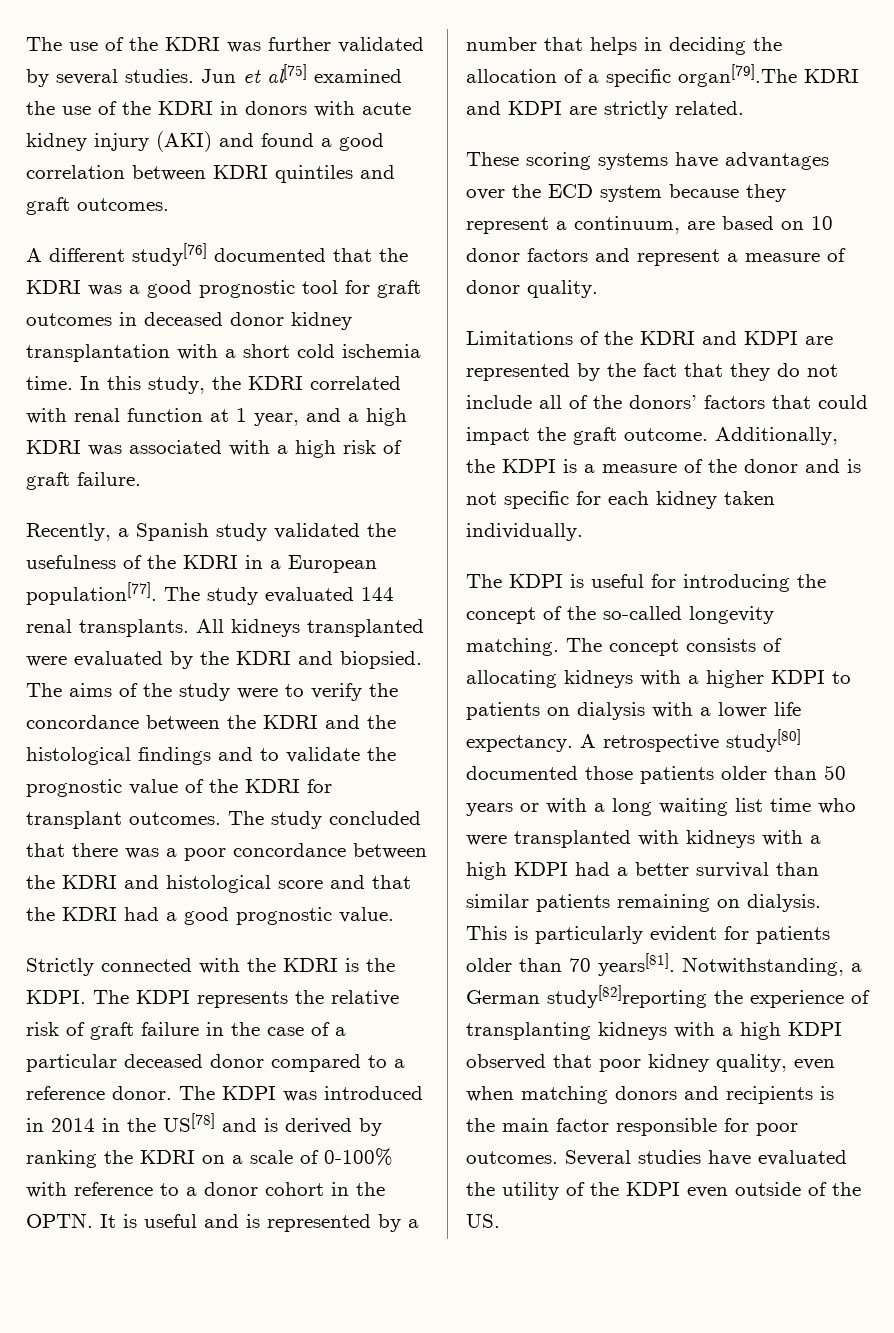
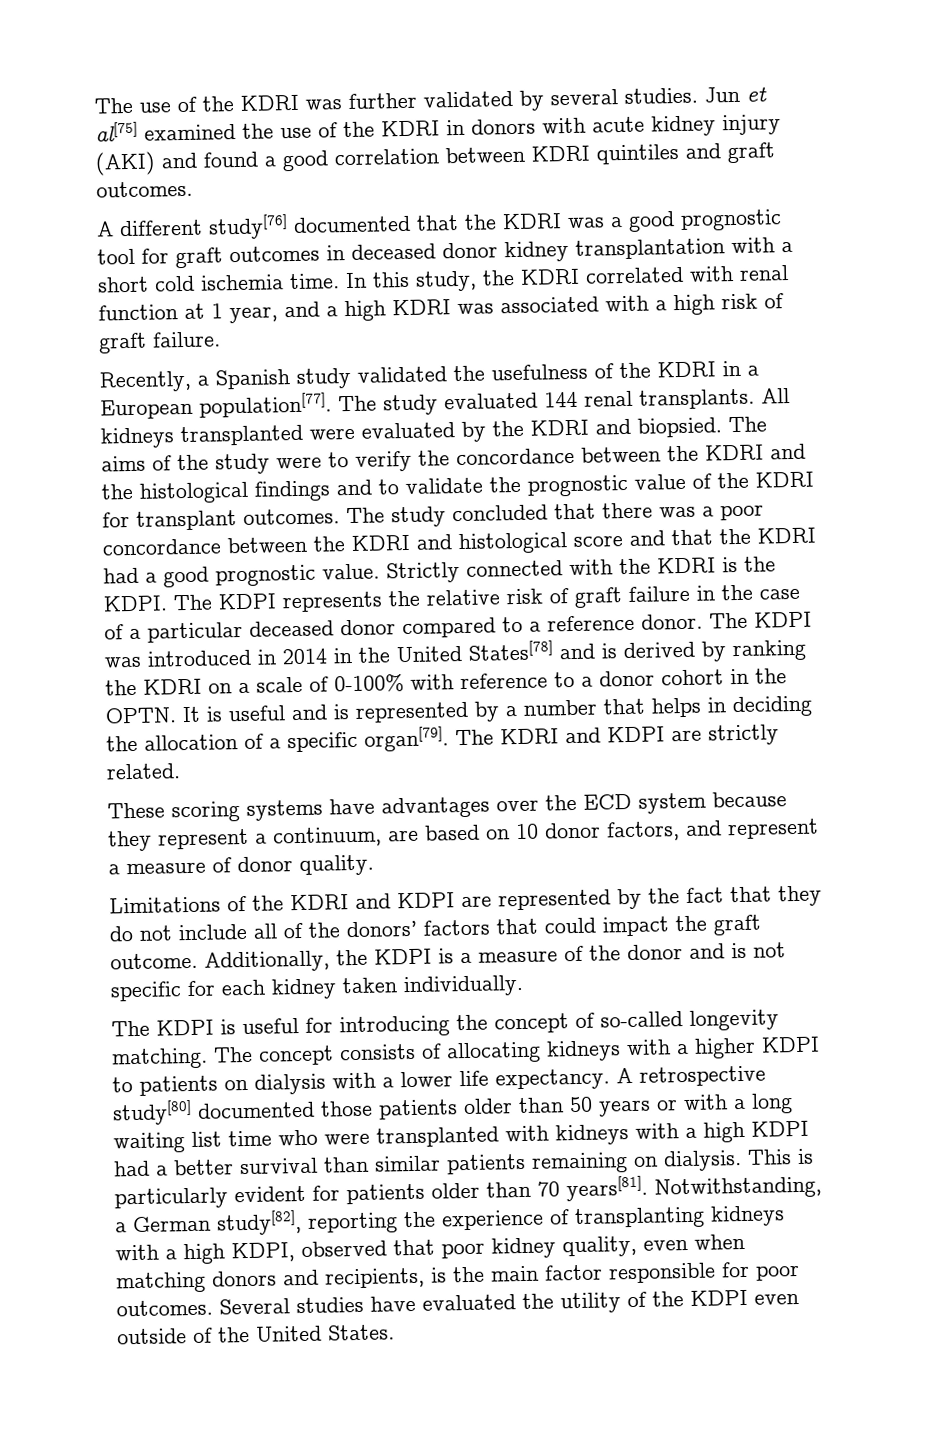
(394, 915) // -> (380, 571) none
[163,1113,215,1132] US[78] -> [396,640,553,663] United States[78]
[678,64,797,87] organ[79].The -> [364,726,494,752] organ[79]. The
[527,248,588,262] factors -> [606,821,680,842] factors,
[567,606,596,620] the -> (595, 1020) none
[547,985,707,1008] study[82]reporting -> [216,1210,398,1236] study[82], reporting
[788,1022,842,1036] KDPI -> [231,1242,295,1263] KDPI,
[726,1086,813,1104] recipients -> [324,1267,425,1289] recipients,
[466,1214,500,1228] US. -> [256,1324,395,1342] United States.

